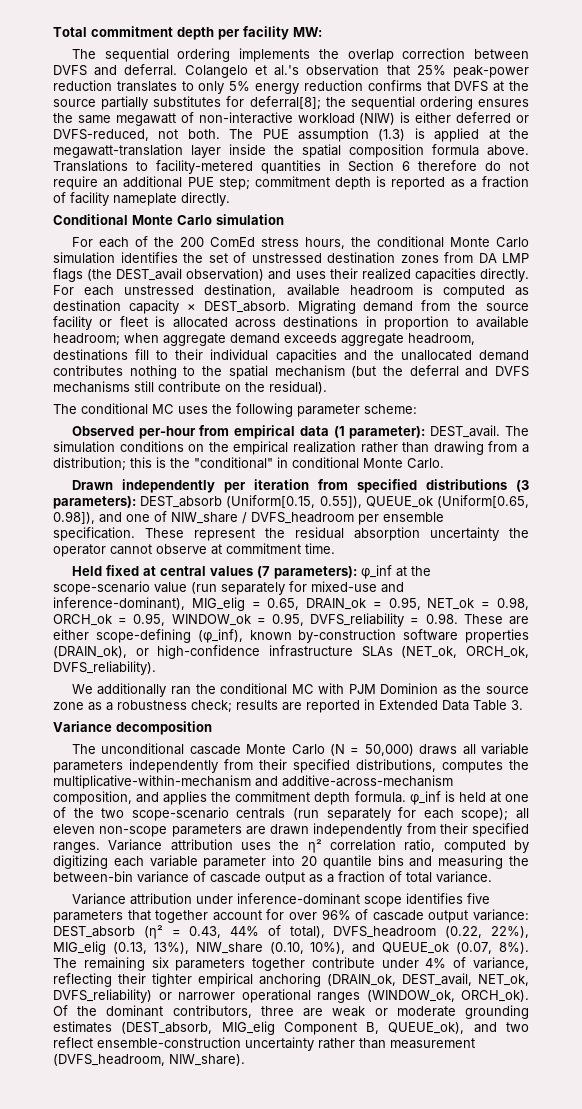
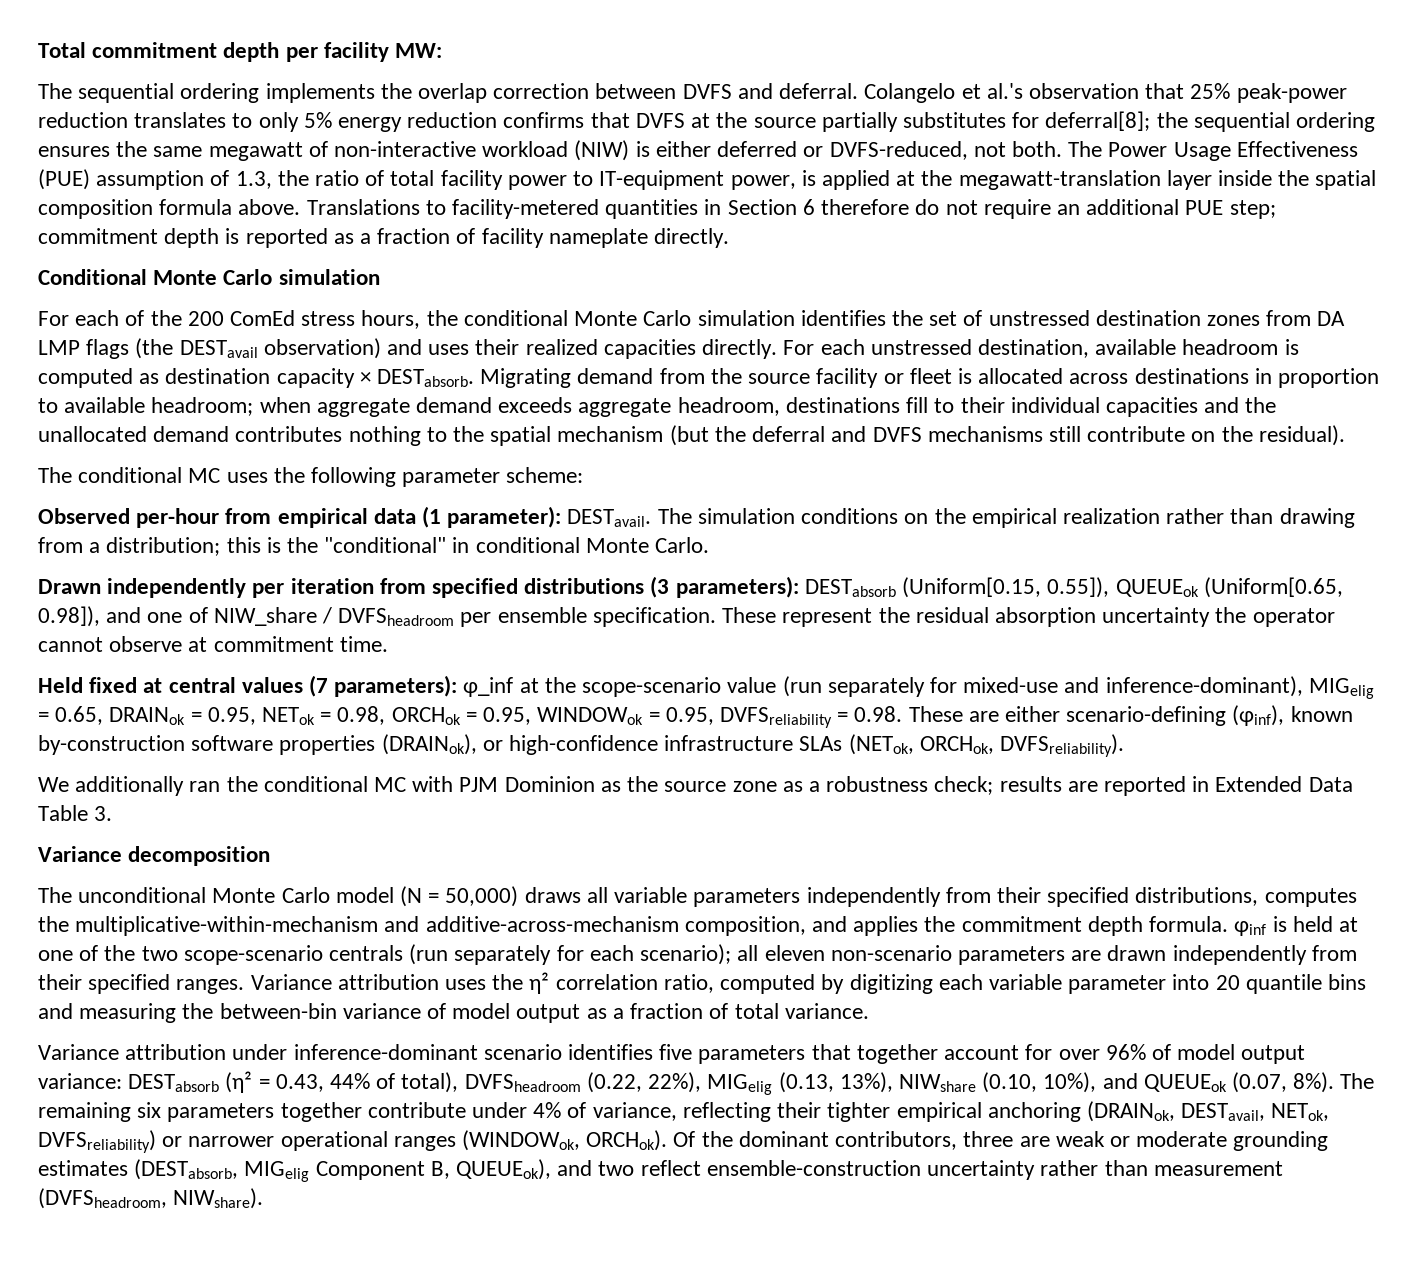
[262,128,406,142] PUE assumption (1.3) -> [1108,141,1358,161] [38,169,796,190] Power Usage Effectiveness (PUE) assumption of 1.3, the ratio of total facility power to IT-equipment power,
[116,268,183,281] DEST_avail -> [179,340,258,358] DESTavail
[203,301,290,313] DEST_absorb. -> [377,369,475,387] DESTabsorb.
[430,425,501,438] DEST_avail. -> [567,509,652,527] DESTavail.
[140,496,223,508] DEST_absorb -> [804,579,896,597] DESTabsorb
[365,496,433,508] QUEUE_ok -> [1115,579,1199,597] QUEUEok
[251,512,354,524] DVFS_headroom -> [338,608,455,626] DVFSheadroom
[191,597,245,611] MIG_elig -> [1308,678,1374,699] MIGelig
[306,597,475,610] DRAIN_ok = 0.95, NET_ok -> [109,707,316,725] DRAINok = 0.95, NETok
[53,613,405,627] ORCH_ok = 0.95, WINDOW_ok = 0.95, DVFS_reliability -> [391,707,832,728] ORCHok = 0.95, WINDOWok = 0.95, DVFSreliability
[95,629,243,643] scope-defining (φ_inf), -> [1066,705,1285,726] scenario-defining (φinf),
[53,646,127,658] (DRAIN_ok), -> [381,734,477,755] (DRAINok),
[401,646,529,658] [53,661,156,675] (NET_ok, ORCH_ok, DVFS_reliability). -> [848,734,1125,757] (NETok, ORCHok, DVFSreliability).
[189,744,325,755] cascade Monte Carlo -> [212,887,394,903] Monte Carlo model
[409,791,441,805] φ_inf -> [1234,921,1267,936] φinf
[461,808,509,821] scope); -> [640,944,732,965] scenario);
[99,826,168,837] non-scope -> [830,945,952,961] non-scenario
[210,872,261,883] cascade -> [452,1003,511,1019] model
[363,896,402,907] scope -> [483,1044,562,1060] scenario
[372,910,424,921] cascade -> [1177,1044,1236,1060] model
[53,926,135,938] DEST_absorb -> [128,1074,220,1092] DESTabsorb
[333,926,437,938] DVFS_headroom -> [464,1074,581,1092] DVFSheadroom
[53,941,106,955] MIG_elig -> [707,1074,773,1095] MIGelig
[195,942,263,954] NIW_share -> [898,1074,976,1092] NIWshare
[382,942,450,954] QUEUE_ok -> [1143,1074,1227,1092] QUEUEok
[327,973,529,986] [53,989,152,1003] (DRAIN_ok, DEST_avail, NET_ok, DVFS_reliability) -> [1086,1101,1330,1122] [38,1130,156,1153] (DRAINok, DESTavail, NETok, DVFSreliability)
[366,990,529,1002] (WINDOW_ok, ORCH_ok). -> [462,1130,668,1151] (WINDOWok, ORCHok).
[121,1021,275,1035] (DEST_absorb, MIG_elig -> [134,1159,310,1182] (DESTabsorb, MIGelig
[388,1022,465,1034] QUEUE_ok), -> [456,1159,552,1180] QUEUEok),
[53,1054,245,1066] (DVFS_headroom, NIW_share). -> [38,1188,264,1209] (DVFSheadroom, NIWshare).

